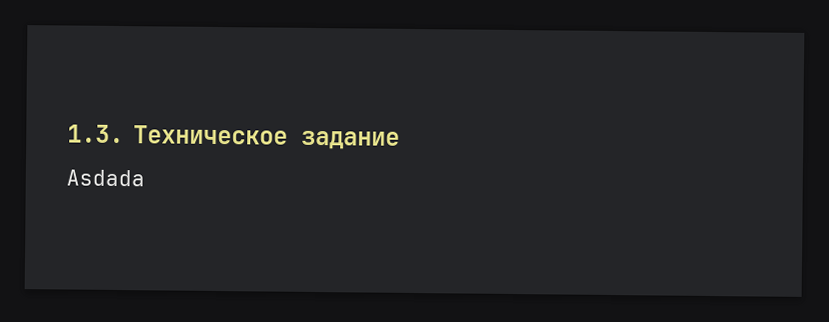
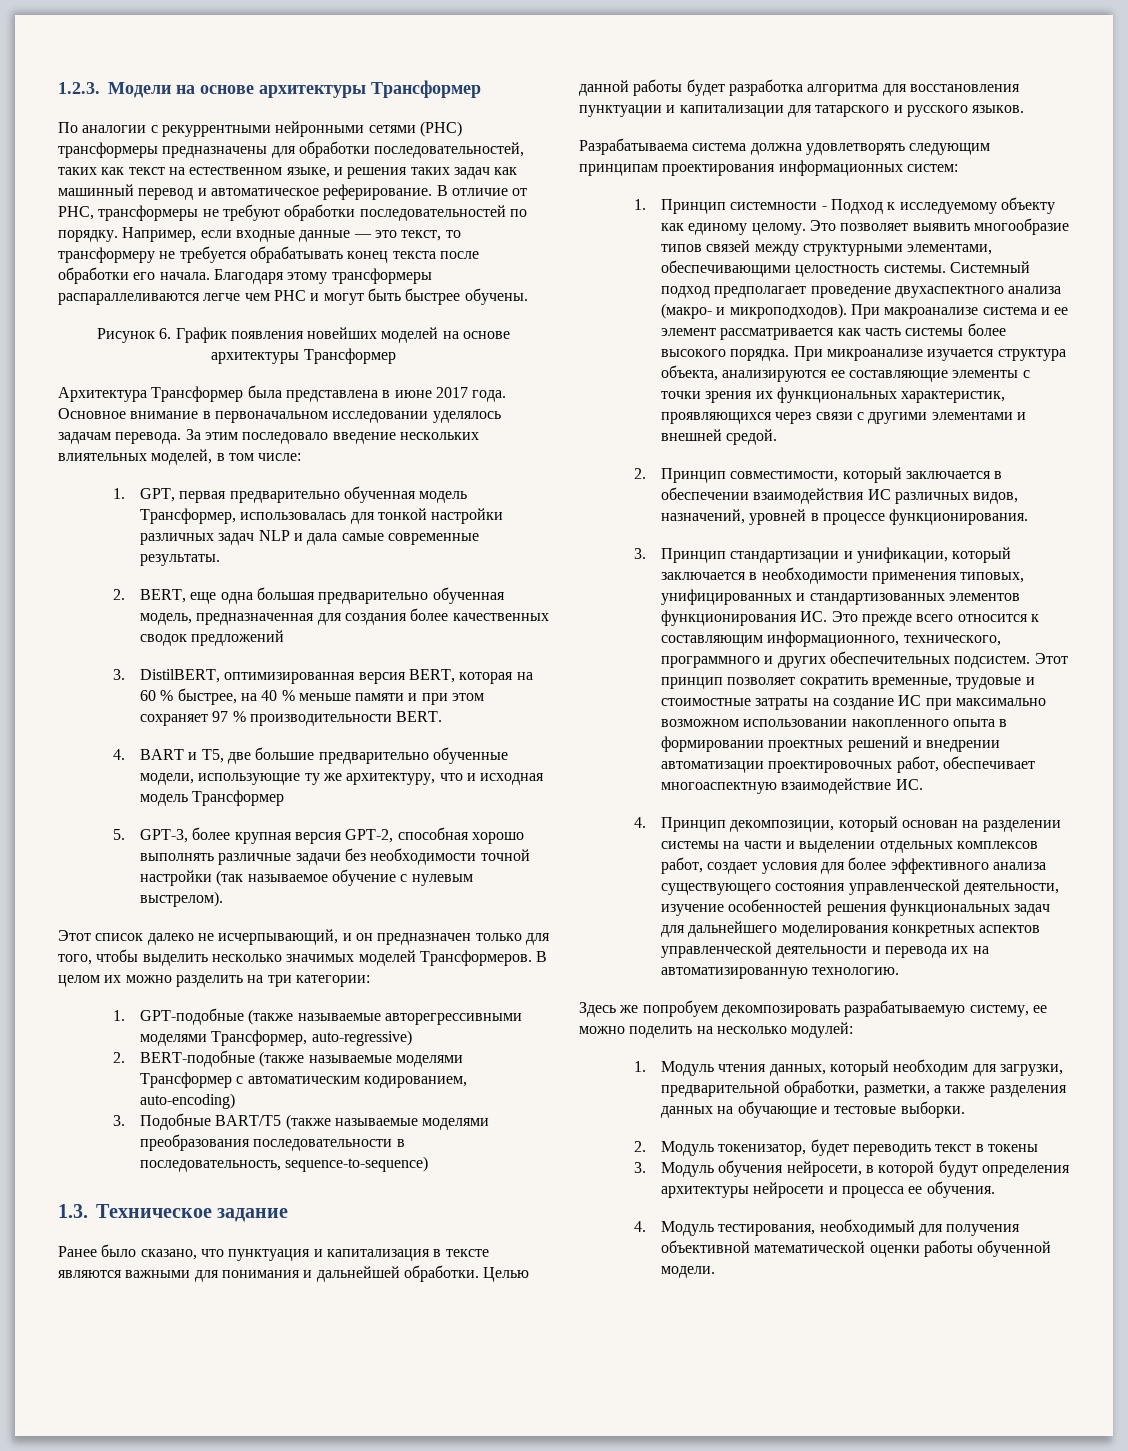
[67,124,401,150] [66,169,145,187] 1.3. Техническое задание // Asdada -> [58,80,481,98] [58,121,462,137] [58,141,525,158] [58,167,518,179] [58,184,528,200] [58,204,527,221] [58,227,461,242] [58,246,479,263] [58,267,432,284] [58,288,528,305] [96,327,511,343] [211,348,396,364] [58,385,507,402] [58,408,501,423] [58,429,479,444] [58,449,302,465] [112,486,468,503] [139,508,504,524] [139,530,479,545] [139,554,220,566] [112,587,505,604] [139,608,549,625] [139,630,285,646] [112,669,533,684] [139,688,485,705] [139,711,443,726] [112,747,508,764] [139,773,545,785] [139,790,285,806] [112,827,524,844] [139,848,530,865] [139,869,473,886] [139,891,223,907] [58,929,550,945] [58,949,548,966] [58,975,370,987] [112,1008,522,1025] [139,1030,412,1046] [112,1050,463,1067] [139,1072,467,1088] [139,1093,235,1109] [112,1113,490,1130] [139,1134,405,1151] [139,1156,429,1172] [58,1204,289,1222] [58,1244,489,1261] [58,1265,530,1282] [579,79,1020,96] [579,105,1025,117] [579,138,991,155] [579,160,958,176] [633,197,1055,214] [660,218,1069,235] [660,240,993,256] [660,260,1030,277] [660,286,1062,298] [660,303,1069,319] [660,323,1006,340] [660,346,1066,361] [660,365,1030,382] [660,387,1006,403] [660,412,1026,424] [660,429,778,445] [633,467,1003,483] [660,487,1019,504] [660,509,1029,525] [633,547,1012,563] [660,567,1025,584] [660,589,1020,605] [660,610,1039,626] [660,631,1001,647] [660,651,1068,668] [660,677,1035,689] [660,695,1046,710] [660,719,1008,727] [660,736,1001,752] [660,756,1035,773] [660,778,923,794] [633,816,1061,832] [660,841,1038,853] [660,857,1046,874] [660,879,1059,895] [660,899,1051,916] [660,921,1041,937] [660,942,989,958] [660,967,900,979] [579,1000,1047,1017] [579,1022,854,1038] [633,1059,1063,1076] [660,1080,1067,1097] [660,1101,965,1118] [633,1139,1038,1156] [633,1160,1070,1177] [660,1181,995,1198] [633,1219,1021,1236] [660,1240,1052,1257] [660,1266,715,1278] 1.2.3. Модели на основе архитектуры Трансформер // По аналогии с рекуррентными нейронными сетями (РНС) трансформеры предназначены для обработки последовательностей, таких как текст на естественном языке, и решения таких задач как машинный перевод и автоматическое реферирование. В отличие от РНС, трансформеры не требуют обработки последовательностей по порядку. Например, если входные данные — это текст, то трансформеру не требуется обрабатывать конец текста после обработки его начала. Благодаря этому трансформеры распараллеливаются легче чем РНС и могут быть быстрее обучены. // Рисунок 6. График появления новейших моделей на основе архитектуры Трансформер // Архитектура Трансформер была представлена в июне 2017 года. Основное внимание в первоначальном исследовании уделялось задачам перевода. За этим последовало введение нескольких влиятельных моделей, в том числе: // 1. GPT, первая предварительно обученная модель Трансформер, использовалась для тонкой настройки различных задач NLP и дала самые современные результаты. // 2. BERT, еще одна большая предварительно обученная модель, предназначенная для создания более качественных сводок предложений // 3. DistilBERT, оптимизированная версия BERT, которая на 60 % быстрее, на 40 % меньше памяти и при этом сохраняет 97 % производительности BERT. // 4. BART и T5, две большие предварительно обученные модели, использующие ту же архитектуру, что и исходная модель Трансформер // 5. GPT-3, более крупная версия GPT-2, способная хорошо выполнять различные задачи без необходимости точной настройки (так называемое обучение с нулевым выстрелом). // Этот список далеко не исчерпывающий, и он предназначен только для того, чтобы выделить несколько значимых моделей Трансформеров. В целом их можно разделить на три категории: // 1. GPT-подобные (также называемые авторегрессивными моделями Трансформер, auto-regressive) // 2. BERT-подобные (также называемые моделями Трансформер с автоматическим кодированием, auto-encoding) // 3. Подобные BART/T5 (также называемые моделями преобразования последовательности в последовательность, sequence-to-sequence) // 1.3. Техническое задание // Ранее было сказано, что пунктуация и капитализация в тексте являются важными для понимания и дальнейшей обработки. Целью данной работы будет разработка алгоритма для восстановления пунктуации и капитализации для татарского и русского языков. // Разрабатываема система должна удовлетворять следующим принципам проектирования информационных систем: // 1. Принцип системности - Подход к исследуемому объекту как единому целому. Это позволяет выявить многообразие типов связей между структурными элементами, обеспечивающими целостность системы. Системный подход предполагает проведение двухаспектного анализа (макро- и микроподходов). При макроанализе система и ее элемент рассматривается как часть системы более высокого порядка. При микроанализе изучается структура объекта, анализируются ее составляющие элементы с точки зрения их функциональных характеристик, проявляющихся через связи с другими элементами и внешней средой. // 2. Принцип совместимости, который заключается в обеспечении взаимодействия ИС различных видов, назначений, уровней в процессе функционирования. // 3. Принцип стандартизации и унификации, который заключается в необходимости применения типовых, унифицированных и стандартизованных элементов функционирования ИС. Это прежде всего относится к составляющим информационного, технического, программного и других обеспечительных подсистем. Этот принцип позволяет сократить временные, трудовые и стоимостные затраты на создание ИС при максимально возможном использовании накопленного опыта в формировании проектных решений и внедрении автоматизации проектировочных работ, обеспечивает многоаспектную взаимодействие ИС. // 4. Принцип декомпозиции, который основан на разделении системы на части и выделении отдельных комплексов работ, создает условия для более эффективного анализа существующего состояния управленческой деятельности, изучение особенностей решения функциональных задач для дальнейшего моделирования конкретных аспектов управленческой деятельности и перевода их на автоматизированную технологию. // Здесь же попробуем декомпозировать разрабатываемую систему, ее можно поделить на несколько модулей: // 1. Модуль чтения данных, который необходим для загрузки, предварительной обработки, разметки, а также разделения данных на обучающие и тестовые выборки. // 2. Модуль токенизатор, будет переводить текст в токены // 3. Модуль обучения нейросети, в которой будут определения архитектуры нейросети и процесса ее обучения. // 4. Модуль тестирования, необходимый для получения объективной математической оценки работы обученной модели.

